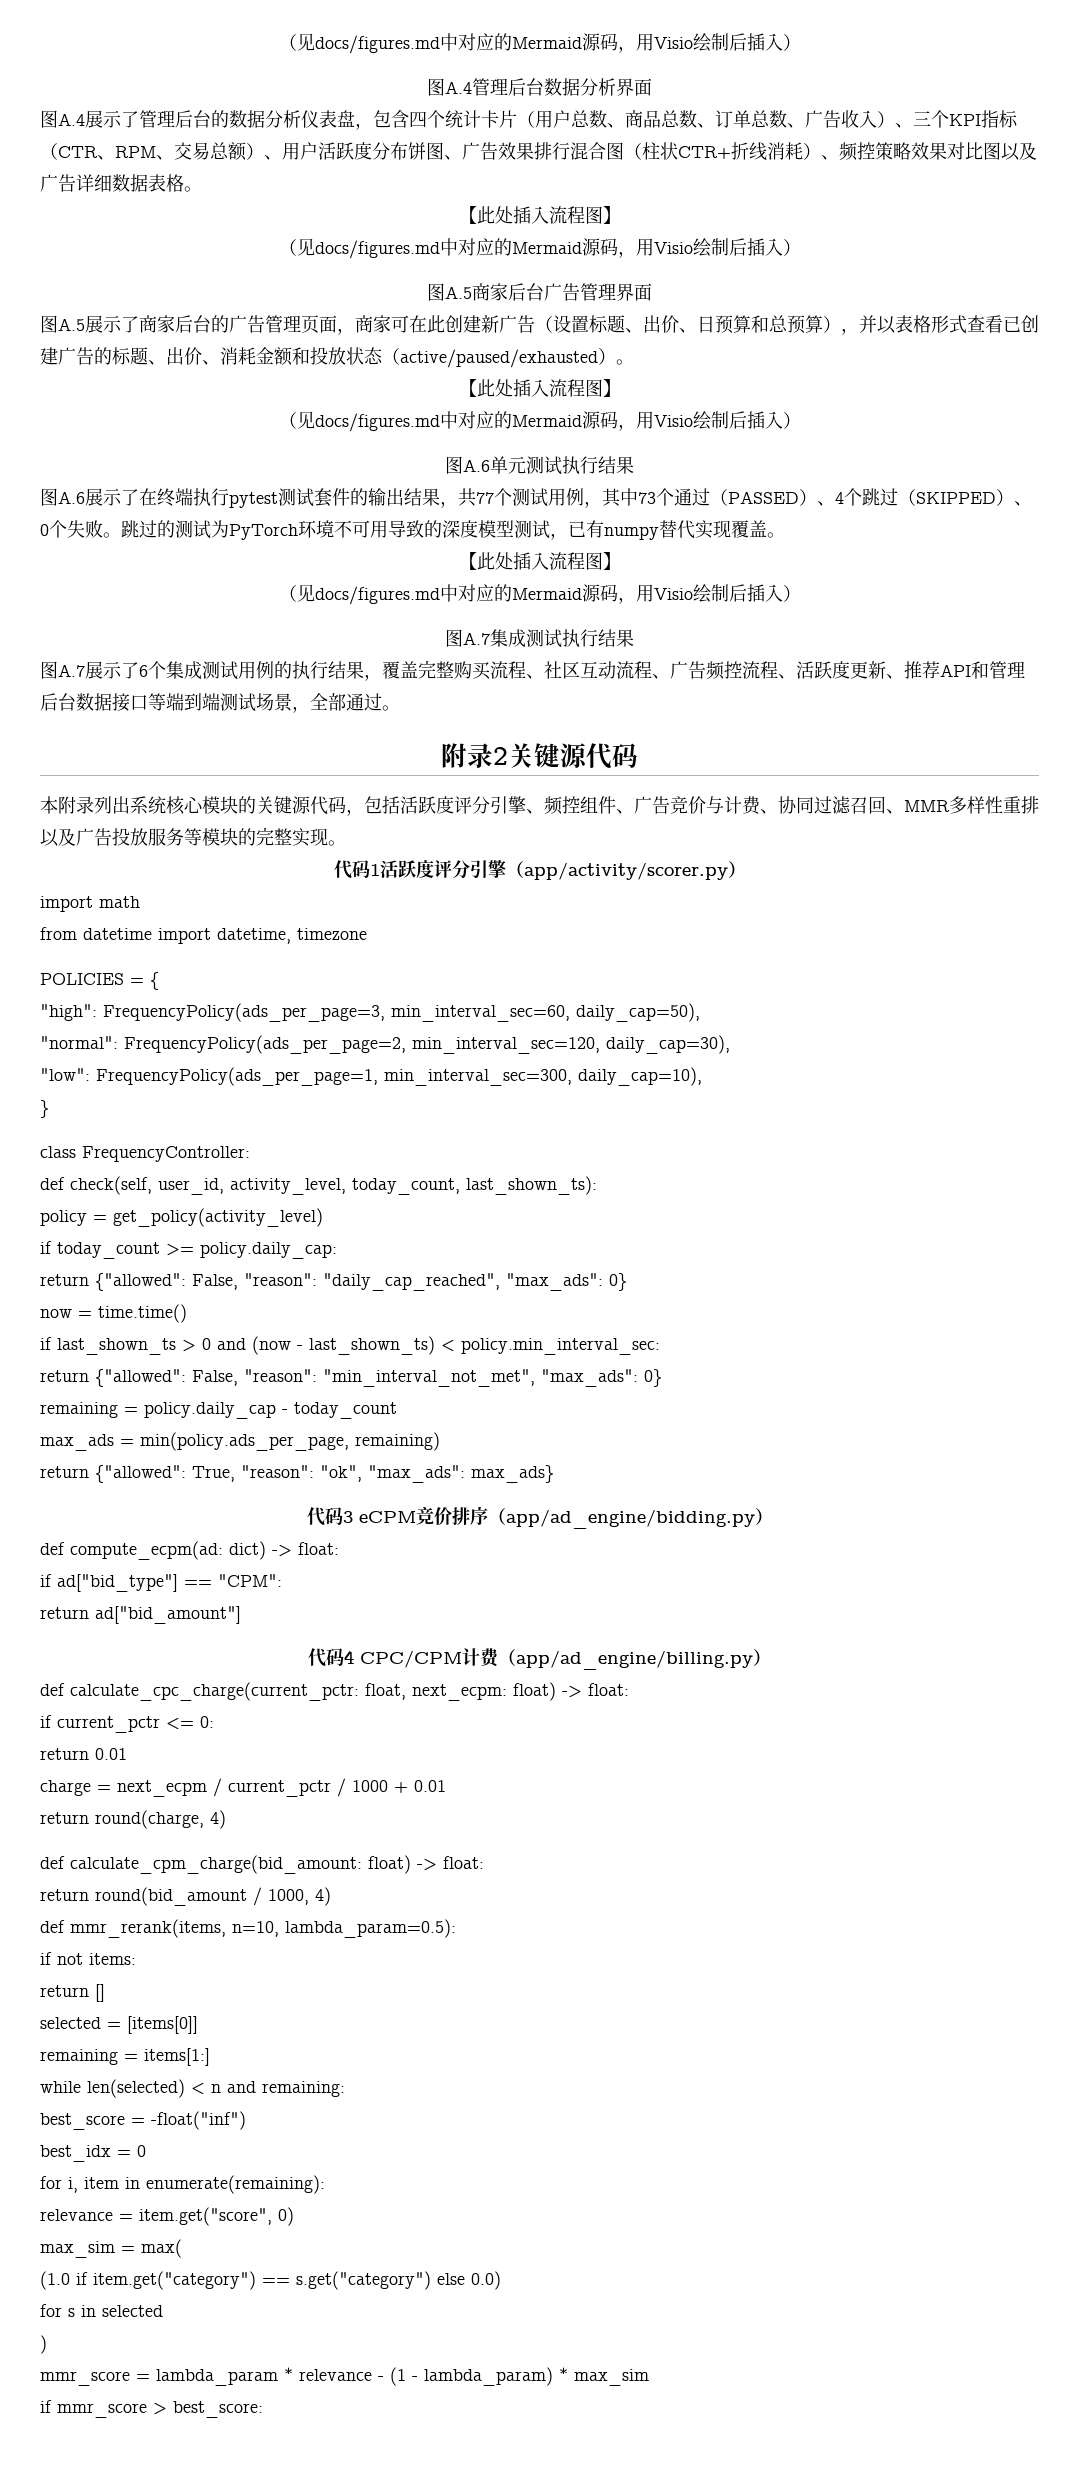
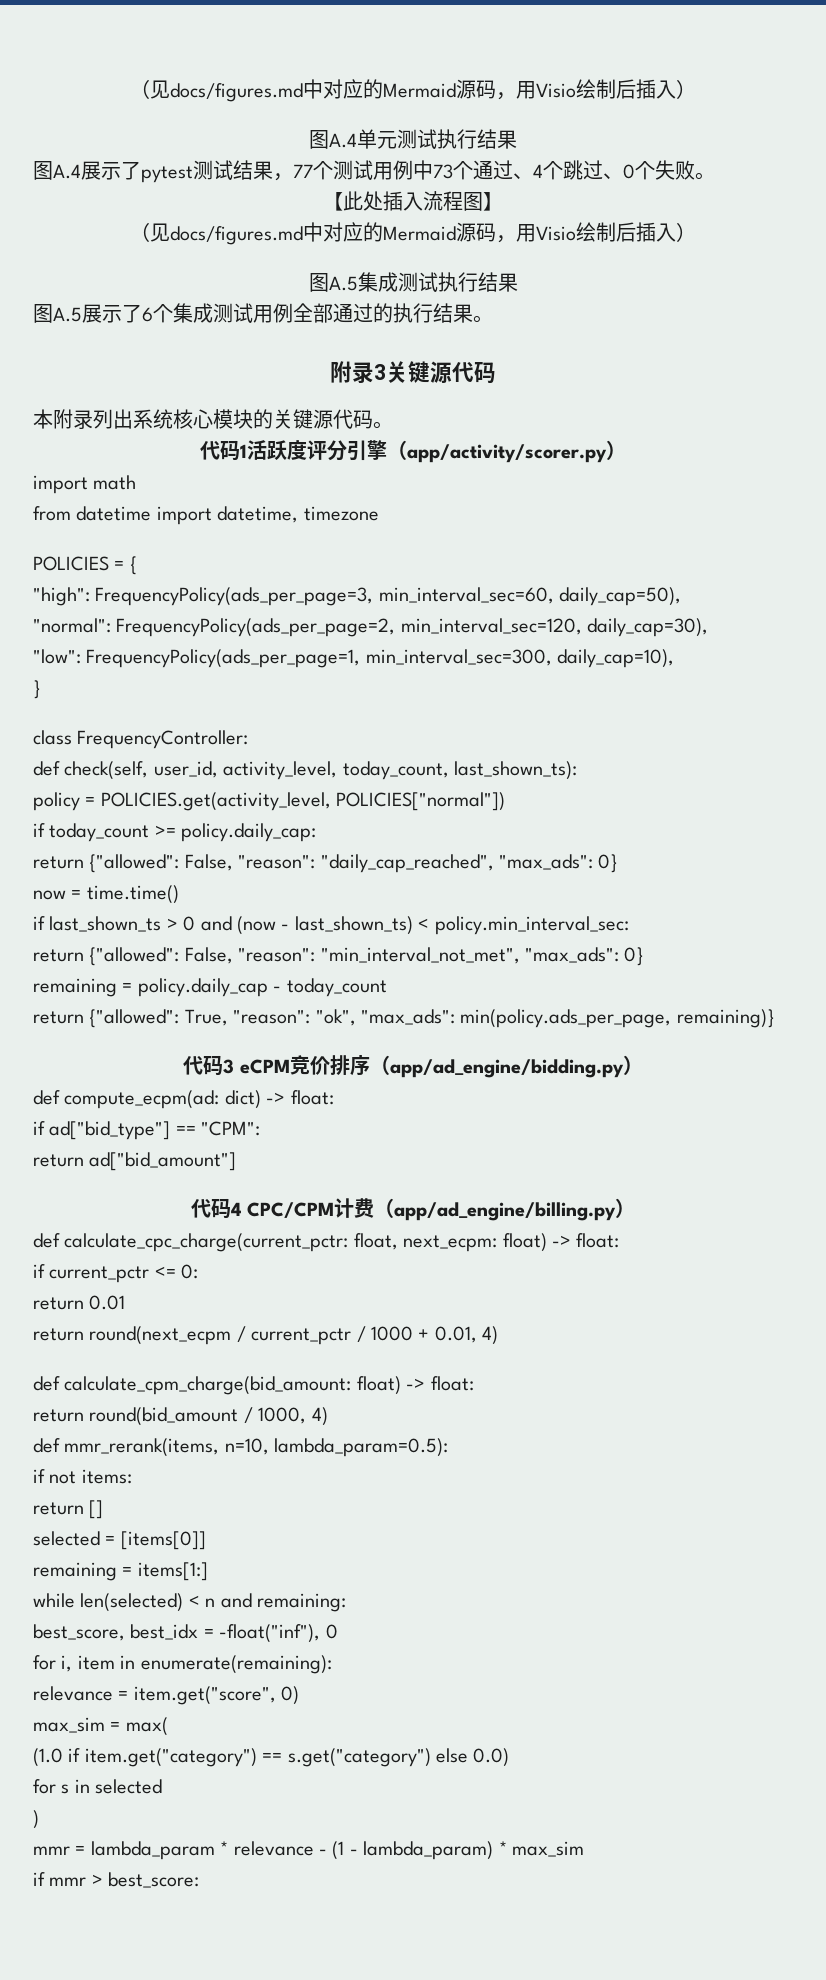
[472,78,652,96] [40,110,1018,130] [40,142,1037,161] [40,174,184,192] 管理后台数据分析界面 // 图A.4展示了管理后台的数据分析仪表盘，包含四个统计卡片（用户总数、商品总数、订单总数、广告收入）、三个KPI指标（CTR、RPM、交易总额）、用户活跃度分布饼图、广告效果排行混合图（柱状CTR+折线消耗）、频控策略效果对比图以及广告详细数据表格 -> [357,129,517,149] [33,160,695,183] 单元测试执行结果 // 图A.4展示了pytest测试结果，77个测试用例中73个通过、4个跳过、0个失败
[472,283,652,301] [40,315,1039,335] [40,347,634,368] [458,379,621,397] [278,411,801,432] [445,456,634,475] [40,488,1032,508] [40,520,785,540] [458,552,621,570] [278,584,801,605] [445,629,490,647] 商家后台广告管理界面 // 图A.5展示了商家后台的广告管理页面，商家可在此创建新广告（设置标题、出价、日预算和总预算），并以表格形式查看已创建广告的标题、出价、消耗金额和投放状态（active/paused/exhausted）。 // 【此处插入流程图】 // （见docs/figures.md中对应的Mermaid源码，用Visio绘制后插入） // 图A.6单元测试执行结果 // 图A.6展示了在终端执行pytest测试套件的输出结果，共77个测试用例，其中73个通过（PASSED）、4个跳过（SKIPPED）、0个失败。跳过的测试为PyTorch环境不可用导致的深度模型测试，已有numpy替代实现覆盖。 // 【此处插入流程图】 // （见docs/figures.md中对应的Mermaid源码，用Visio绘制后插入） // 图A.7 -> (358, 283) none
[58,664,85,677] A.7 -> [53,307,82,322] A.5
(274, 670) none -> [293,303,373,323] 全部通过
[364,660,1025,681] [40,693,382,713] ，覆盖完整购买流程、社区互动流程、广告频控流程、活跃度更新、推荐API和管理后台数据接口等端到端测试场景，全部通过 -> (473, 313) none
[493,747,508,765] 2 -> [374,364,386,380] 3
[346,796,1039,816] [40,827,328,847] ，包括活跃度评分引擎、频控组件、广告竞价与计费、协同过滤召回、MMR多样性重排以及广告投放服务等模块的完整实现 -> (373, 419) none
[113,1208,323,1227] get_policy(activity_level) -> [100,792,506,811] POLICIES.get(activity_level, POLICIES["normal"])
[40,1432,440,1451] // max_ads = min(policy.ads_per_page, remaining) -> (387, 987) none
[471,1465,554,1483] max_ads} -> [460,1009,775,1028] min(policy.ads_per_page, remaining)}
[40,1780,207,1797] charge = next_ecpm -> [33,1326,232,1345] return round(next_ecpm
[414,1780,446,1792] [40,1810,204,1829] 0.01 // return round(charge, -> [434,1326,477,1343] 0.01,
[40,2111,246,2130] best_score = -float("inf") // -> [33,1624,125,1641] best_score,
(131, 2153) none -> [219,1624,321,1643] -float("inf"),
[40,2371,130,2386] mmr_score -> [33,1846,70,1855] mmr
[57,2403,147,2418] mmr_score -> [49,1877,87,1886] mmr

